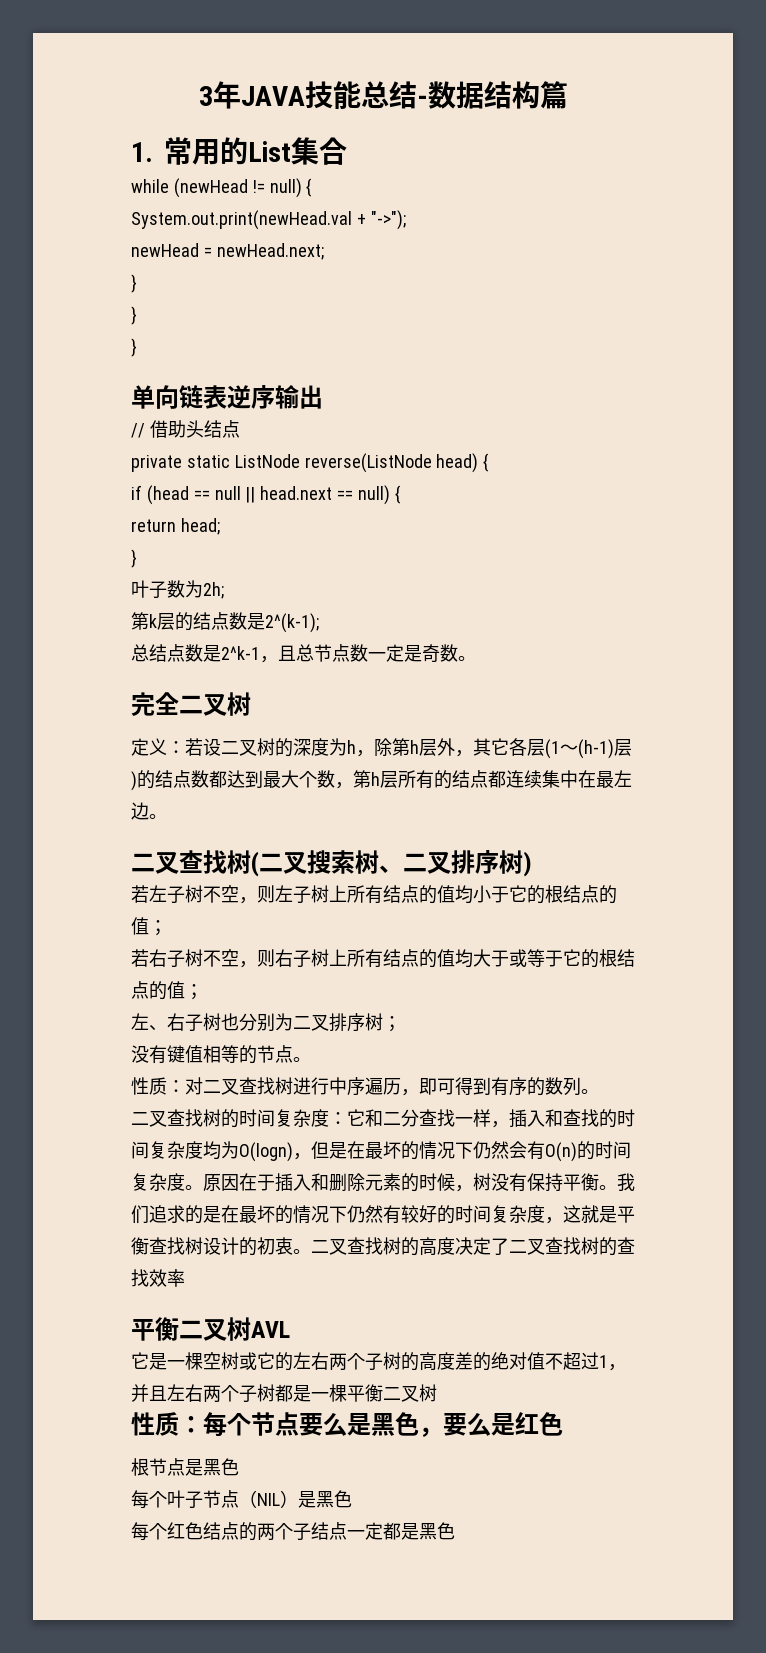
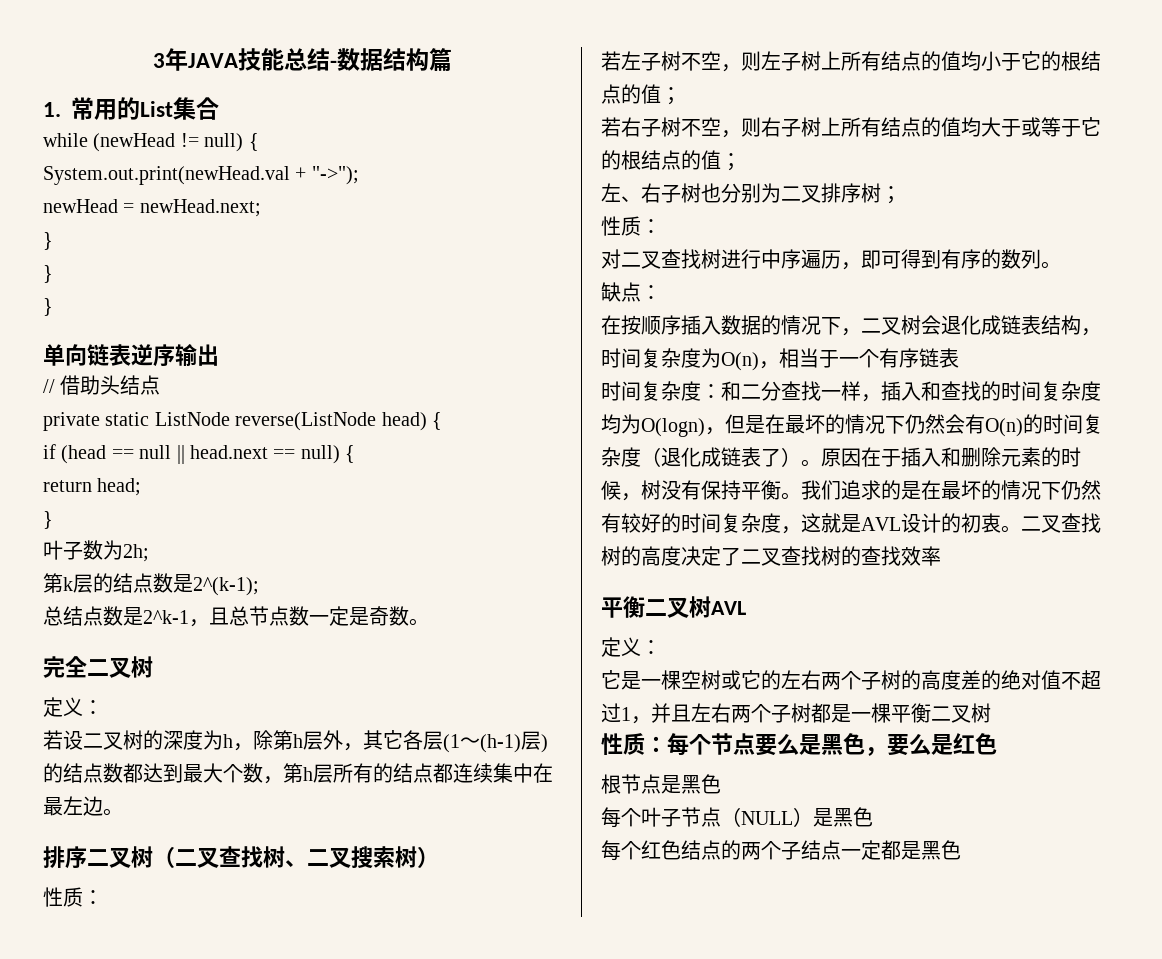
(185, 747) none -> (103, 707) //
[131,850,259,877] 二叉查找树( -> [43,846,307,869] 排序二叉树（二叉查找树、
[379,850,532,877] 、二叉排序树) -> [417,846,439,868] [43,887,103,907] ） // 性质：
[131,1045,311,1064] [131,1077,185,1095] // 没有键值相等的节点。 // 性质： -> [601,216,661,236] // 性质： //
[131,1109,239,1128] 二叉查找树的 -> [601,282,661,302] [601,315,1101,336] [601,348,959,371] 缺点： // 在按顺序插入数据的情况下，二叉树会退化成链表结构，时间复杂度为O(n)，相当于一个有序链表 //
[347,1109,365,1126] 它 -> (721, 391) none
(185, 1182) none -> [641,447,801,467] （退化成链表了）
[617,1206,635,1223] [131,1237,203,1255] 平衡查找树 -> [861,517,901,531] AVL
(290, 1329) none -> [601,637,661,657] // 定义：
[257,1493,280,1506] NIL -> [741,811,793,825] NULL

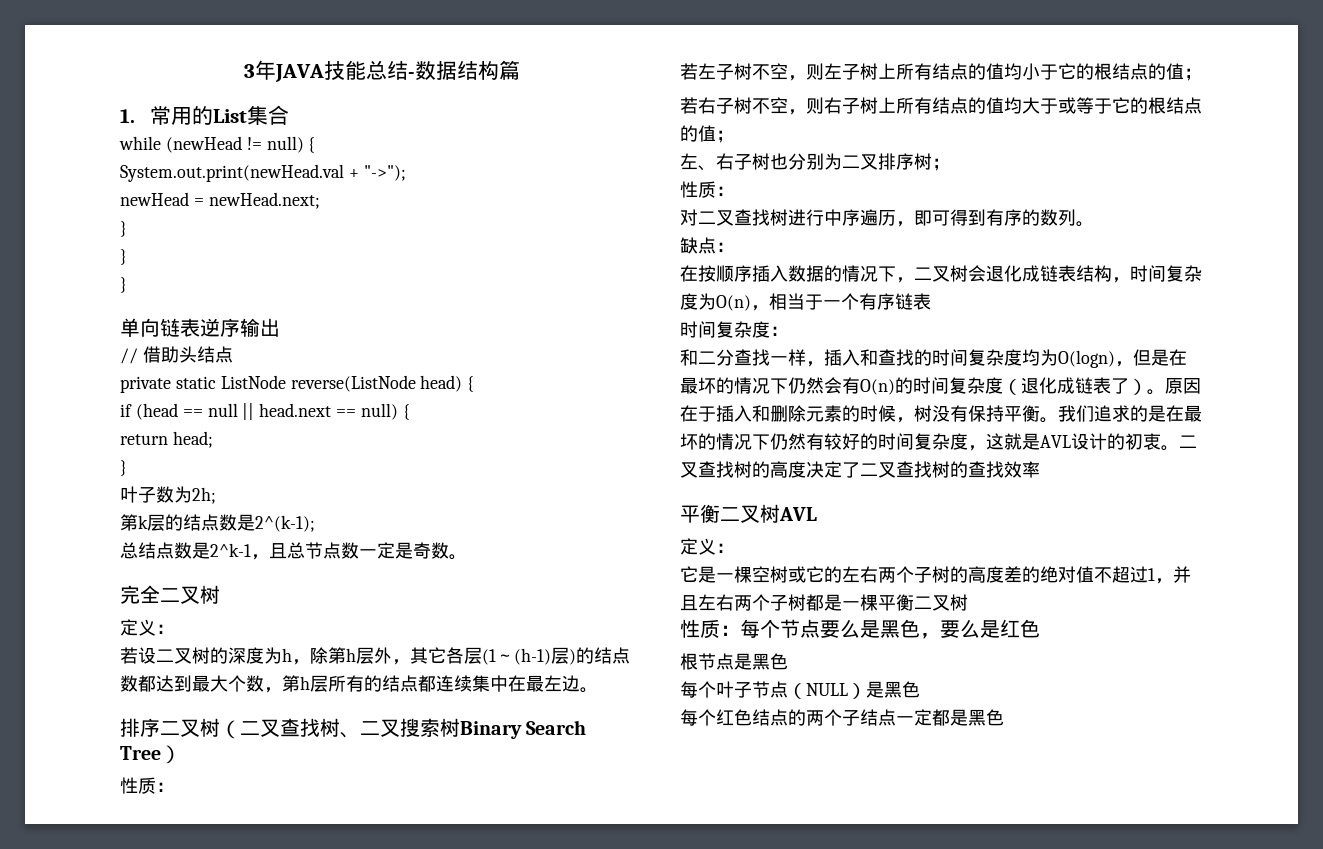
(417, 857) none -> [460,720,587,739] [120,746,161,760] Binary Search Tree
(721, 391) none -> (788, 331) //

